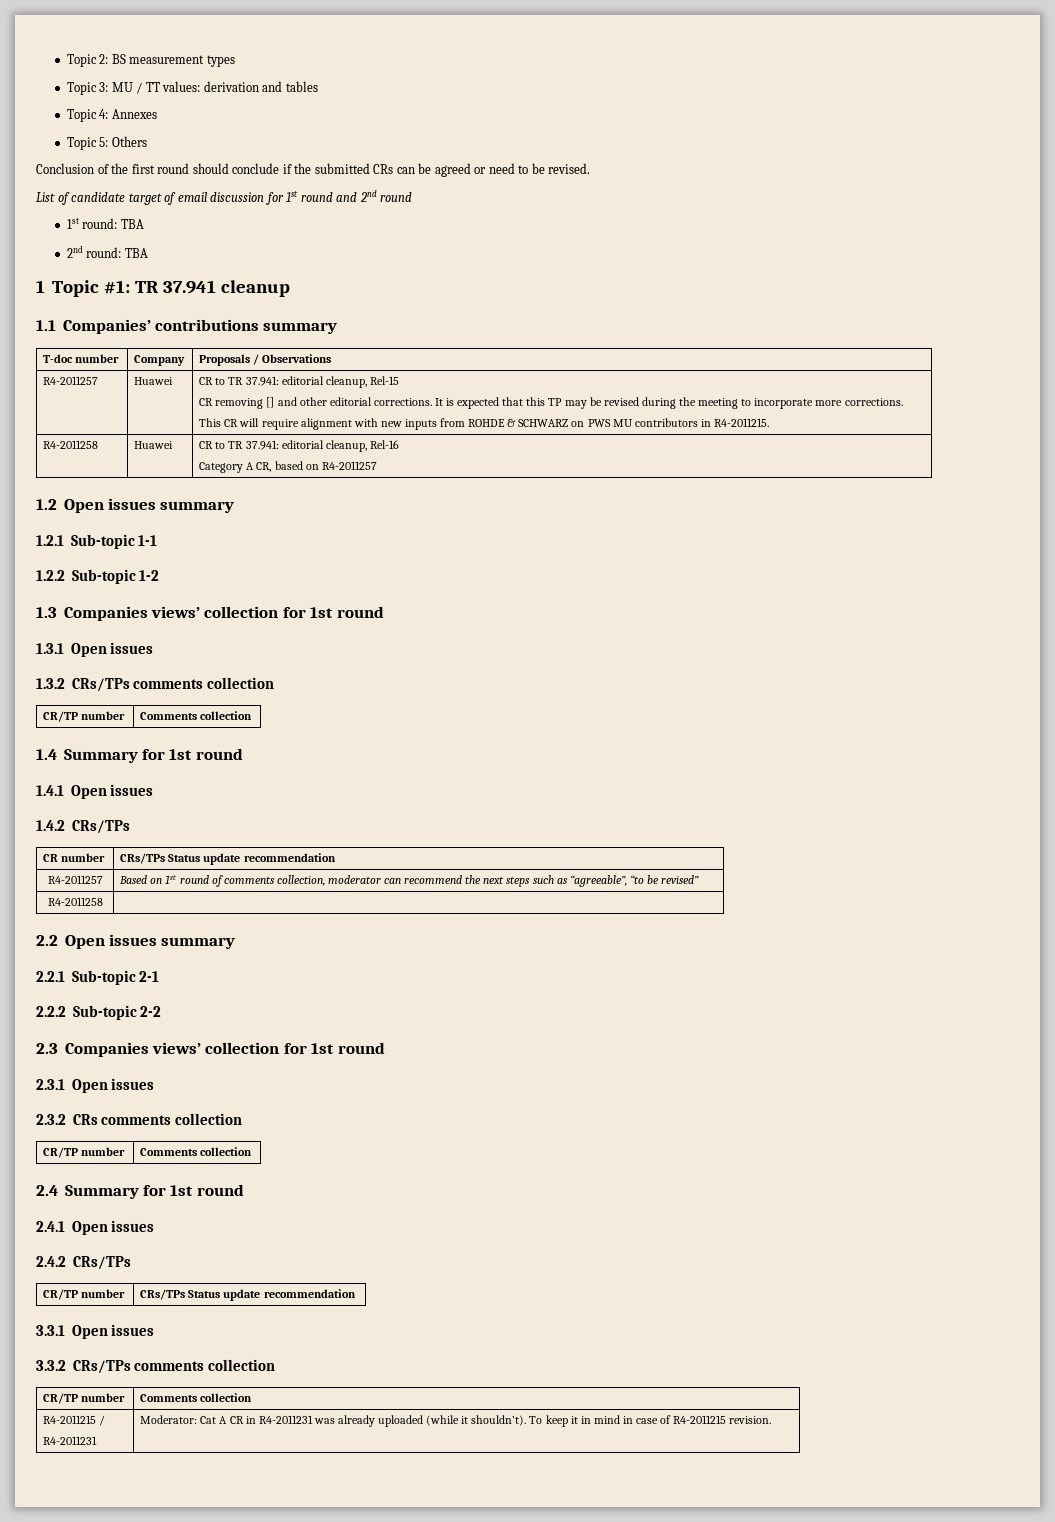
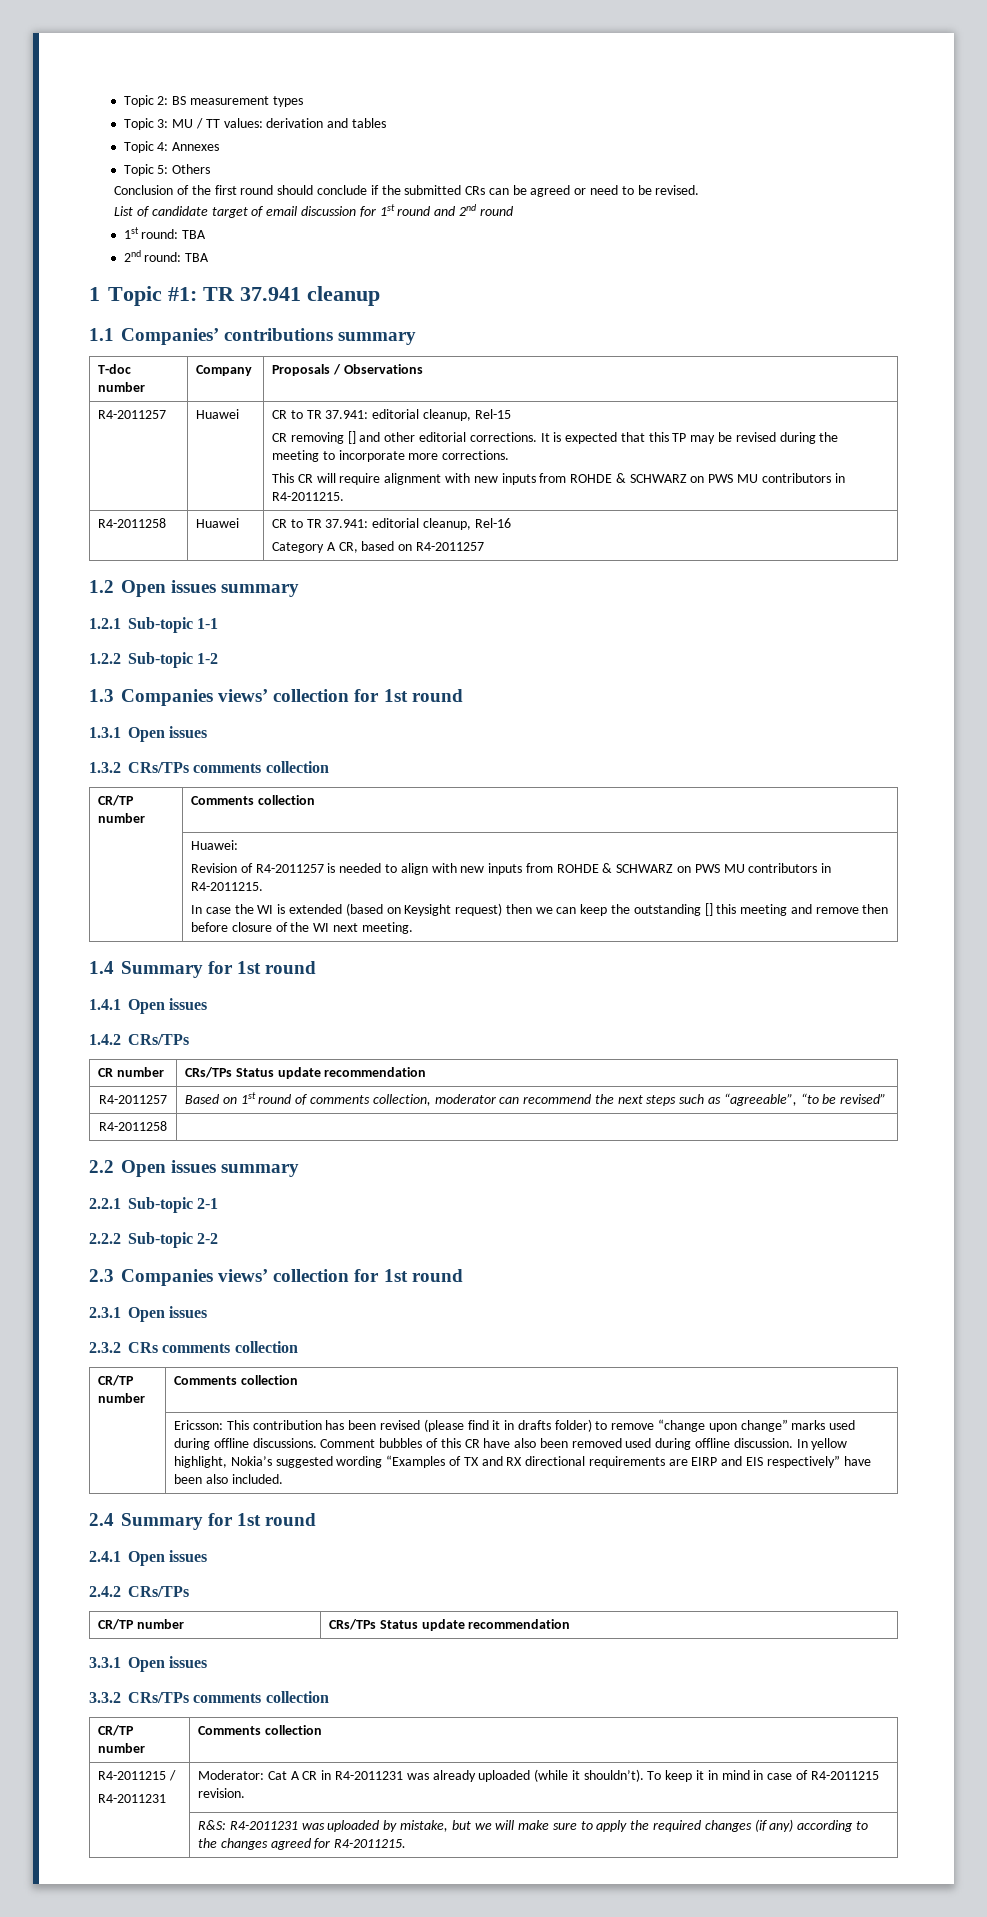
(253, 715) none -> [191,840,239,850] [191,863,832,875] [191,882,264,891] [191,903,889,916] [191,922,413,934] // | Huawei: // Revision of R4-2011257 is needed to align with new inputs from ROHDE & SCHWARZ on PWS MU contributors in R4-2011215. // In case the WI is extended (based on Keysight request) then we can keep the outstanding [] this meeting and remove then before closure of the WI next meeting.
(253, 1151) none -> [174,1419,856,1432] [174,1438,848,1450] [174,1455,871,1468] [174,1474,283,1484] // | Ericsson: This contribution has been revised (please find it in drafts folder) to remove “change upon change” marks used during offline discussions. Comment bubbles of this CR have also been removed used during offline discussion. In yellow highlight, Nokia’s suggested wording “Examples of TX and RX directional requirements are EIRP and EIS respectively” have been also included.
(772, 1420) none -> [198,1819,868,1832] [198,1838,407,1850] // | R&S: R4-2011231 was uploaded by mistake, but we will make sure to apply the required changes (if any) according to the changes agreed for R4-2011215.

